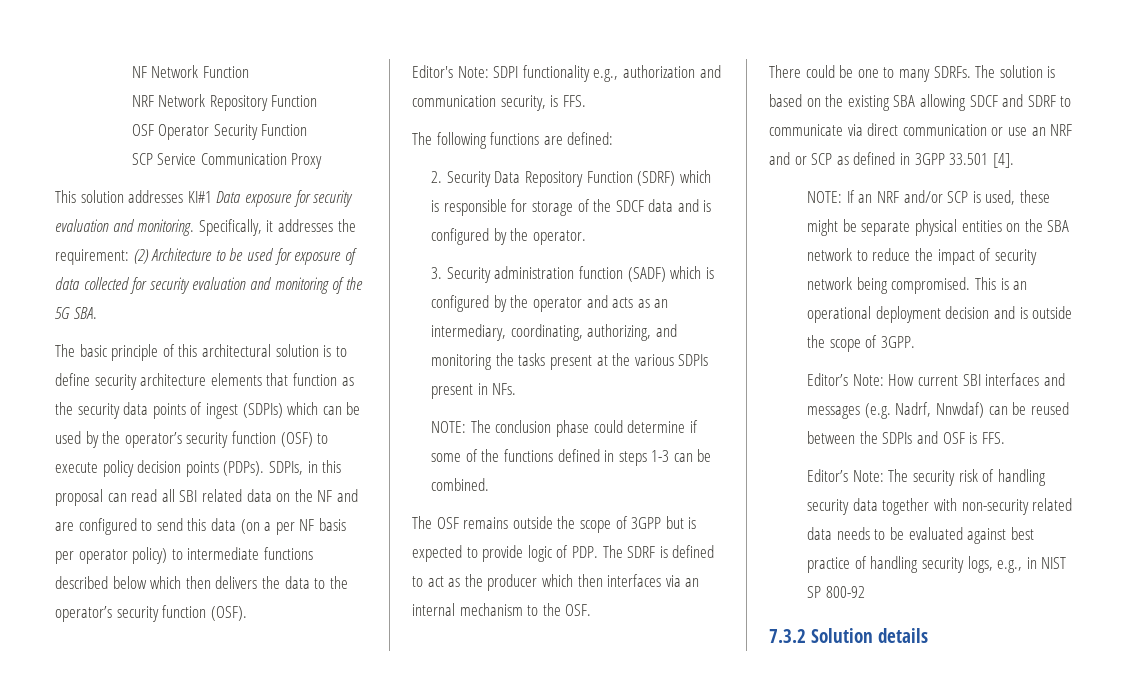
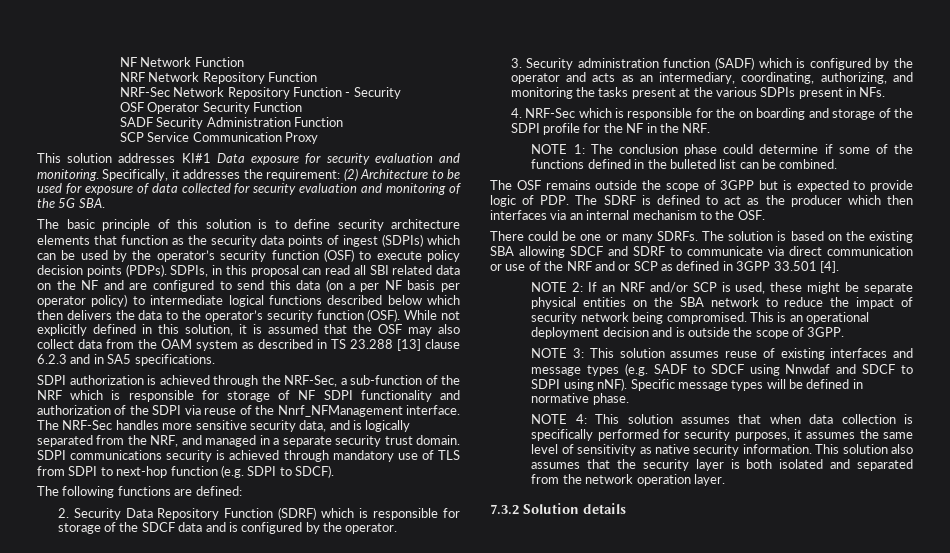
(318, 101) none -> [119,87,401,99] // NRF-Sec Network Repository Function - Security
(308, 130) none -> [119,117,344,129] // SADF Security Administration Function
[201,344,271,357] architectural -> (198, 224) none
(260, 553) none -> [228,295,264,307] logical
[412,65,721,82] [412,95,586,111] // Editor's Note: SDPI functionality e.g., authorization and communication security, is FFS. -> [404,310,460,320] [37,324,460,336] [37,339,460,351] [37,354,215,366] [37,375,460,387] [37,390,460,402] [37,405,461,417] [37,420,411,432] [37,435,461,447] [37,450,460,462] [37,465,334,478] While not explicitly defined in this solution, it is assumed that the OSF may also collect data from the OAM system as described in TS 23.288 [13] clause 6.2.3 and in SA5 specifications. // SDPI authorization is achieved through the NRF-Sec, a sub-function of the NRF which is responsible for storage of NF SDPI functionality and authorization of the SDPI via reuse of the Nnrf_NFManagement interface. The NRF-Sec handles more sensitive security data, and is logically separated from the NRF, and managed in a separate security trust domain. SDPI communications security is achieved through mandatory use of TLS from SDPI to next-hop function (e.g. SDPI to SDCF).
[431,421,467,433] NOTE: -> [510,108,914,120] [510,123,711,135] [531,144,585,154] 4. NRF-Sec which is responsible for the on boarding and storage of the SDPI profile for the NF in the NRF. // NOTE 1:
[618,450,670,466] steps 1-3 -> [647,159,737,169] the bulleted list
[883,67,895,78] to -> [605,234,618,241] or
[1031,127,1046,136] an -> [528,261,564,271] of the
[807,191,843,203] NOTE: -> [531,282,584,292] NOTE 2:
[807,373,1065,386] [807,402,1069,419] [807,431,1005,444] [807,469,1046,486] [807,498,1073,515] [807,527,1034,544] [807,556,1067,573] [807,586,865,598] Editor’s Note: How current SBI interfaces and messages (e.g. Nadrf, Nnwdaf) can be reused between the SDPIs and OSF is FFS. // Editor’s Note: The security risk of handling security data together with non-security related data needs to be evaluated against best practice of handling security logs, e.g., in NIST SP 800-92 -> [531,348,913,360] [531,363,913,376] [531,378,863,391] [531,393,629,405] [531,414,914,424] [531,429,913,441] [531,444,913,456] [531,459,913,471] [531,474,725,486] NOTE 3: This solution assumes reuse of existing interfaces and message types (e.g. SADF to SDCF using Nnwdaf and SDCF to SDPI using nNF). Specific message types will be defined in normative phase. // NOTE 4: This solution assumes that when data collection is specifically performed for security purposes, it assumes the same level of sensitivity as native security information. This solution also assumes that the security layer is both isolated and separated from the network operation layer.

